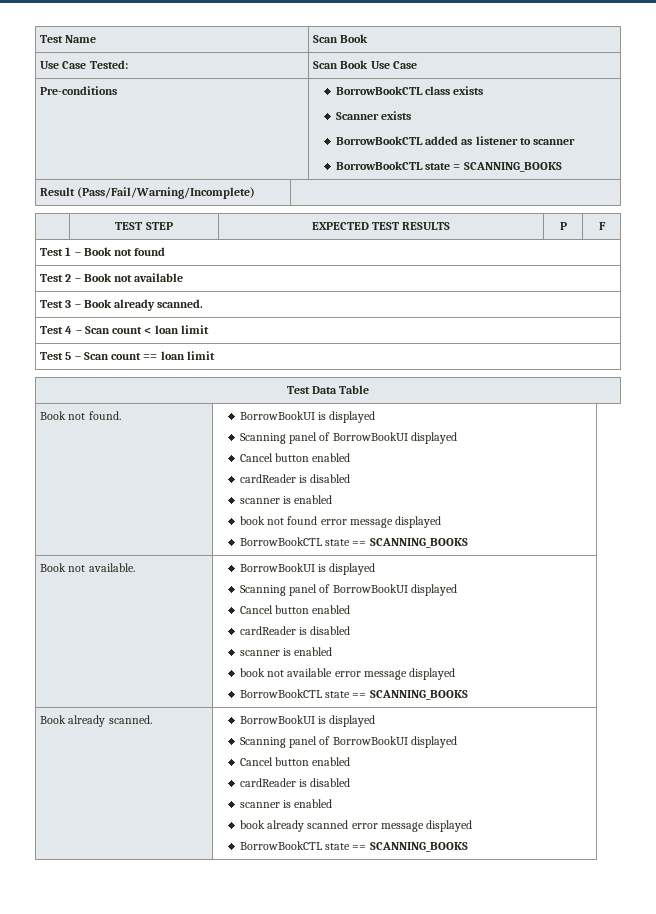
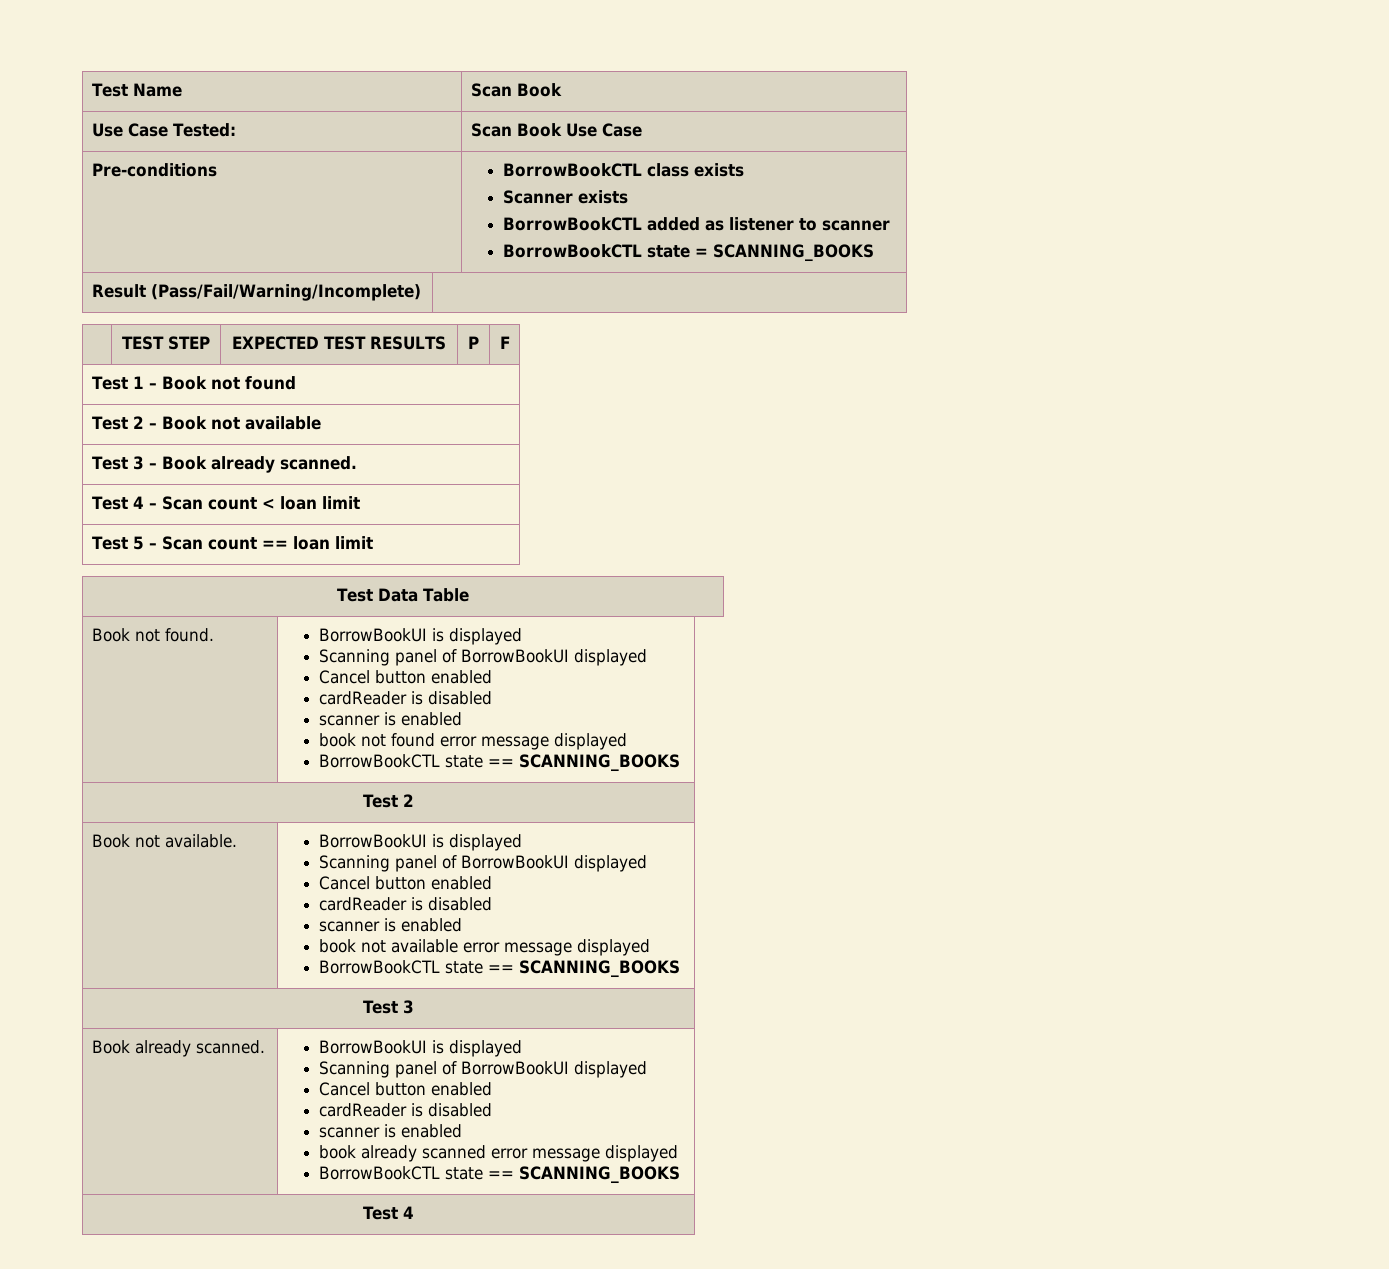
(468, 543) none -> [362,794,415,808] // Test 2
(468, 695) none -> [362,1000,415,1014] // Test 3
(468, 847) none -> [362,1206,415,1220] // Test 4

